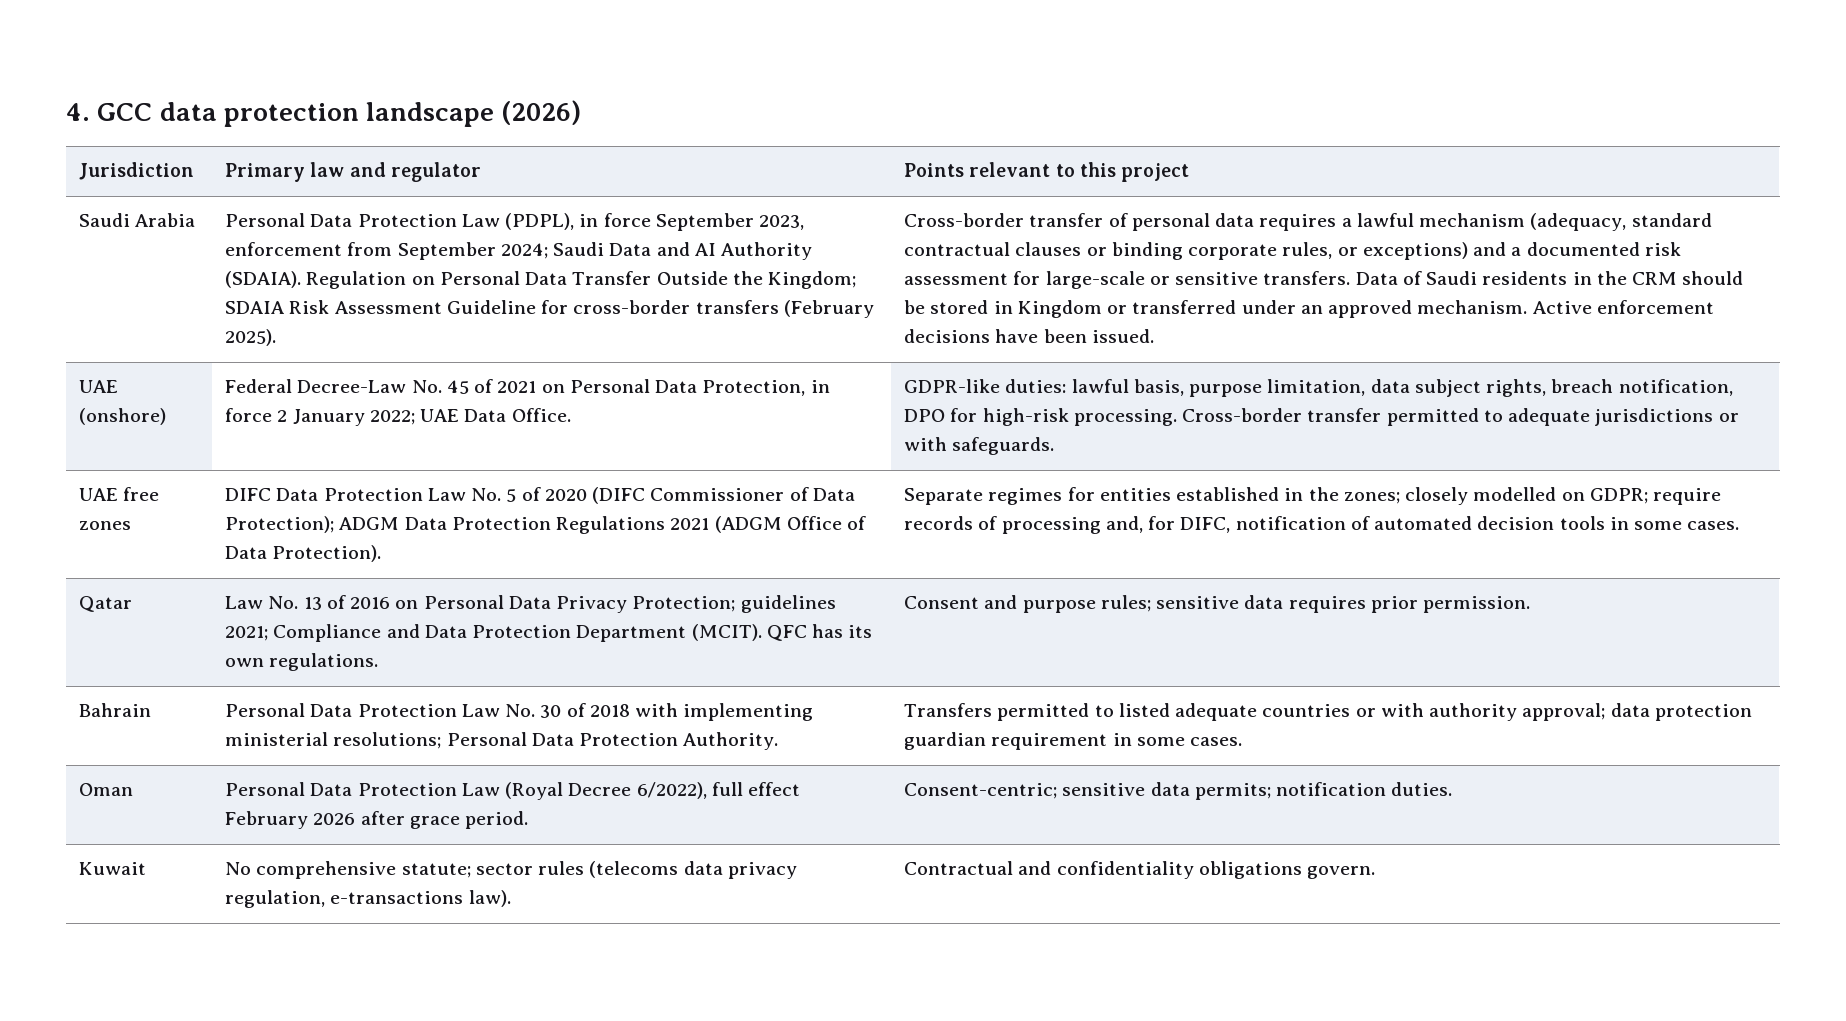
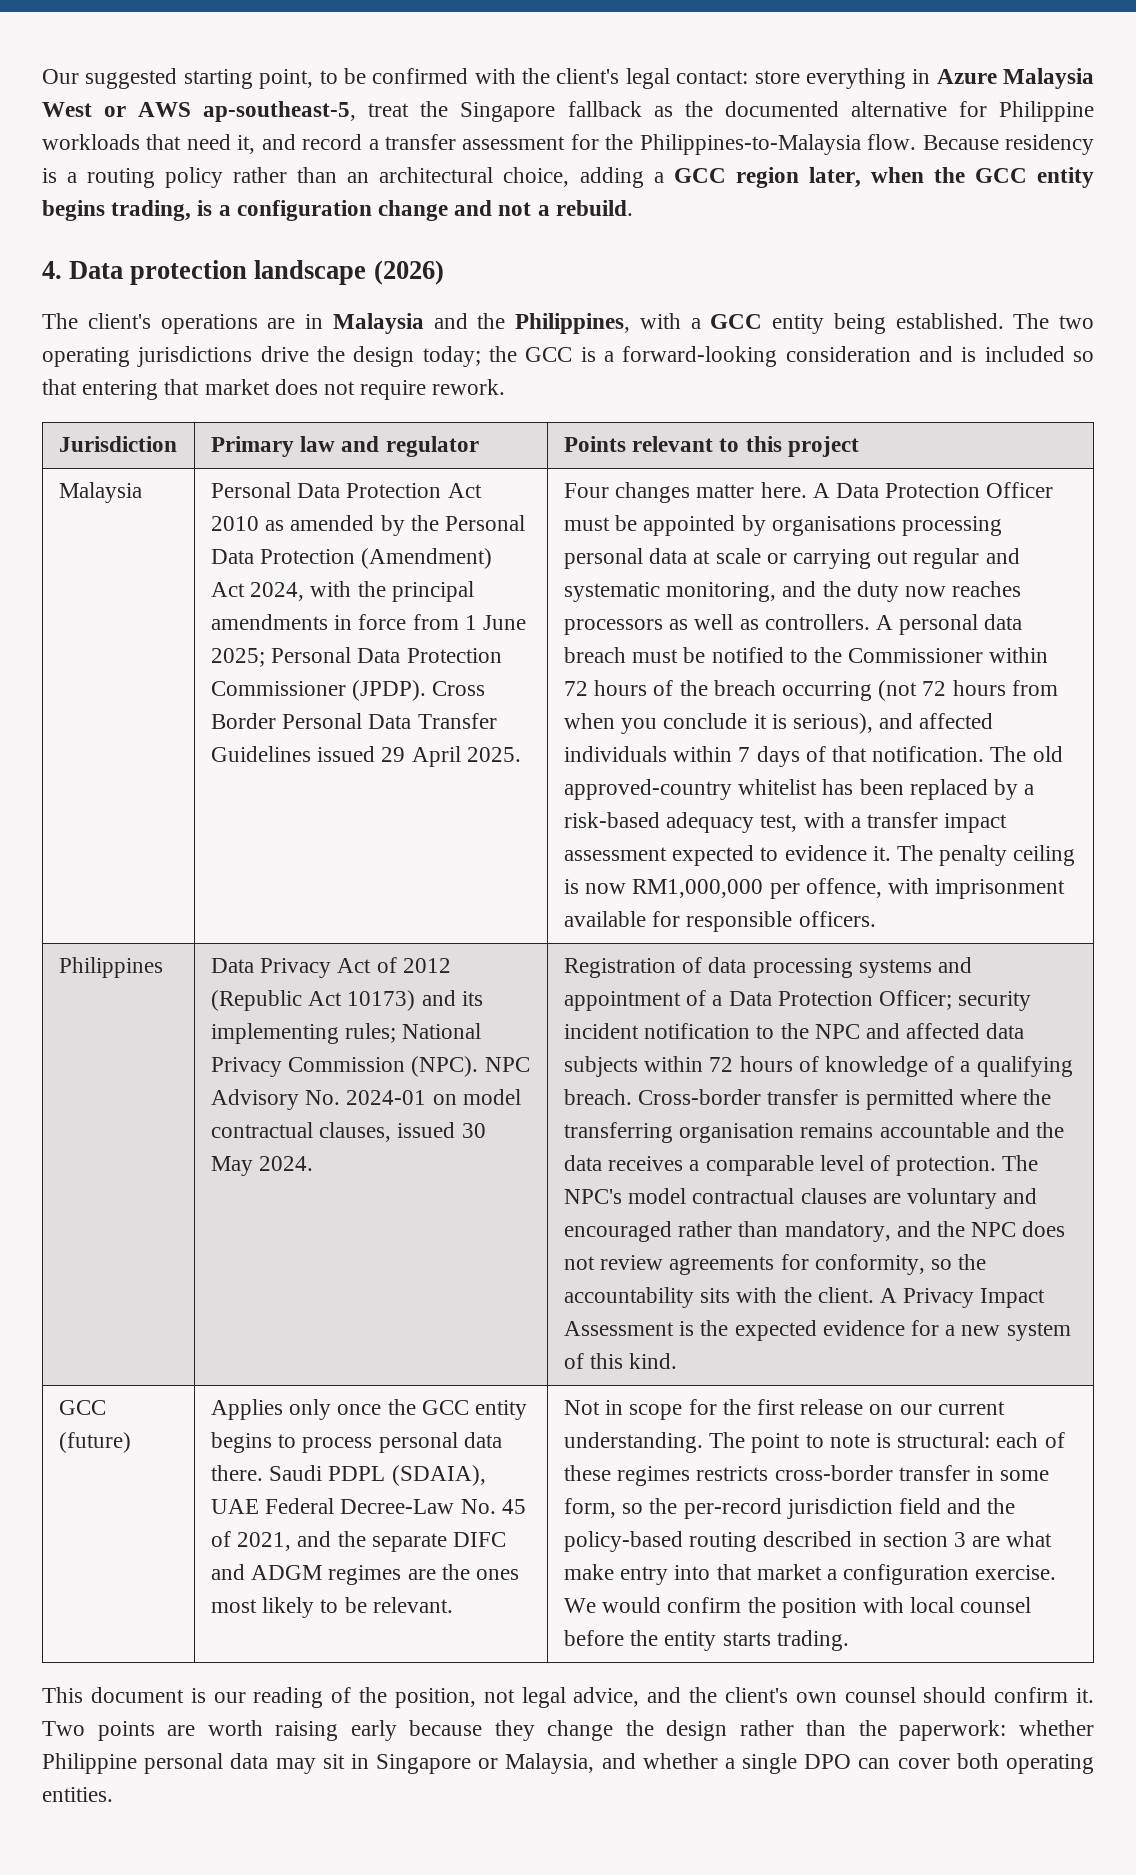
[66,100,582,127] 4. GCC data protection landscape (2026) -> [42,68,1094,89] [42,101,1095,122] [42,134,1094,155] [42,167,1094,188] [42,200,633,221] [42,260,444,285] [42,313,1094,334] [42,346,1095,367] [42,379,506,400] Our suggested starting point, to be confirmed with the client's legal contact: store everything in Azure Malaysia West or AWS ap-southeast-5, treat the Singapore fallback as the documented alternative for Philippine workloads that need it, and record a transfer assessment for the Philippines-to-Malaysia flow. Because residency is a routing policy rather than an architectural choice, adding a GCC region later, when the GCC entity begins trading, is a configuration change and not a rebuild. // 4. Data protection landscape (2026) // The client's operations are in Malaysia and the Philippines, with a GCC entity being established. The two operating jurisdictions drive the design today; the GCC is a forward-looking consideration and is included so that entering that market does not require rework.
[78,213,196,227] [224,213,805,231] [224,242,813,260] [224,271,857,289] [224,300,874,318] [224,329,276,346] [903,213,1712,231] [903,242,1681,260] [903,271,1744,289] [903,300,1714,318] [903,329,1154,343] [78,380,118,393] [78,408,166,425] Saudi Arabia | Personal Data Protection Law (PDPL), in force September 2023, enforcement from September 2024; Saudi Data and AI Authority (SDAIA). Regulation on Personal Data Transfer Outside the Kingdom; SDAIA Risk Assessment Guideline for cross-border transfers (February 2025). | Cross-border transfer of personal data requires a lawful mechanism (adequacy, standard contractual clauses or binding corporate rules, or exceptions) and a documented risk assessment for large-scale or sensitive transfers. Data of Saudi residents in the CRM should be stored in Kingdom or transferred under an approved mechanism. Active enforcement decisions have been issued. // UAE (onshore) | -> [58,482,142,503] [210,482,482,498] [210,515,525,536] [210,548,493,569] [210,581,474,602] [210,614,526,630] [210,647,502,667] [210,680,486,701] [210,713,497,729] [210,746,521,767] [563,482,1054,503] [563,515,1002,536] [563,548,1020,569] [563,581,1022,602] [563,614,1023,635] [563,647,1049,663] [563,680,1058,701] [563,713,994,734] [563,746,1063,767] [563,779,1035,800] [563,812,1008,833] [563,845,1076,866] [563,878,1066,899] [563,911,876,932] [58,957,163,978] [210,957,451,978] [210,990,483,1011] [210,1023,482,1044] [210,1056,530,1077] [210,1089,521,1110] [210,1122,486,1142] [210,1156,314,1176] [563,957,972,978] [563,990,1032,1011] [563,1023,1025,1039] [563,1056,1073,1077] [563,1089,1052,1110] [563,1122,1064,1143] [563,1155,1039,1176] [563,1188,1038,1209] [563,1221,1066,1242] [563,1254,987,1275] [563,1287,1046,1308] [563,1320,1071,1341] [563,1353,678,1369] [58,1400,106,1415] [58,1432,131,1453] [210,1399,527,1420] [210,1432,502,1453] [210,1465,486,1486] [210,1499,259,1514] Malaysia | Personal Data Protection Act 2010 as amended by the Personal Data Protection (Amendment) Act 2024, with the principal amendments in force from 1 June 2025; Personal Data Protection Commissioner (JPDP). Cross Border Personal Data Transfer Guidelines issued 29 April 2025. | Four changes matter here. A Data Protection Officer must be appointed by organisations processing personal data at scale or carrying out regular and systematic monitoring, and the duty now reaches processors as well as controllers. A personal data breach must be notified to the Commissioner within 72 hours of the breach occurring (not 72 hours from when you conclude it is serious), and affected individuals within 7 days of that notification. The old approved-country whitelist has been replaced by a risk-based adequacy test, with a transfer impact assessment expected to evidence it. The penalty ceiling is now RM1,000,000 per offence, with imprisonment available for responsible officers. // Philippines | Data Privacy Act of 2012 (Republic Act 10173) and its implementing rules; National Privacy Commission (NPC). NPC Advisory No. 2024-01 on model contractual clauses, issued 30 May 2024. | Registration of data processing systems and appointment of a Data Protection Officer; security incident notification to the NPC and affected data subjects within 72 hours of knowledge of a qualifying breach. Cross-border transfer is permitted where the transferring organisation remains accountable and the data receives a comparable level of protection. The NPC's model contractual clauses are voluntary and encouraged rather than mandatory, and the NPC does not review agreements for conformity, so the accountability sits with the client. A Privacy Impact Assessment is the expected evidence for a new system of this kind. // GCC (future) | Applies only once the GCC entity begins to process personal data there. Saudi PDPL (SDAIA), UAE
[497,379,830,396] [224,408,571,426] [903,379,1733,397] [903,408,1739,426] [903,437,1055,455] [78,487,160,501] [78,521,131,530] [224,487,855,504] [224,516,867,534] [224,545,382,562] [903,487,1722,505] [903,516,1740,534] [78,596,132,612] [224,595,836,613] [224,624,873,642] [224,653,379,671] [903,595,1531,613] [78,703,151,717] [224,703,814,721] [224,732,779,750] [903,703,1752,721] [903,732,1243,750] [78,783,133,796] [224,782,801,800] [224,811,529,829] [903,782,1453,800] [78,862,146,875] [224,861,797,879] [224,890,511,908] [903,861,1376,879] 2021 on Personal Data Protection, in force 2 January 2022; UAE Data Office. | GDPR-like duties: lawful basis, purpose limitation, data subject rights, breach notification, DPO for high-risk processing. Cross-border transfer permitted to adequate jurisdictions or with safeguards. // UAE free zones | DIFC Data Protection Law No. 5 of 2020 (DIFC Commissioner of Data Protection); ADGM Data Protection Regulations 2021 (ADGM Office of Data Protection). | Separate regimes for entities established in the zones; closely modelled on GDPR; require records of processing and, for DIFC, notification of automated decision tools in some cases. // Qatar | Law No. 13 of 2016 on Personal Data Privacy Protection; guidelines 2021; Compliance and Data Protection Department (MCIT). QFC has its own regulations. | Consent and purpose rules; sensitive data requires prior permission. // Bahrain | Personal Data Protection Law No. 30 of 2018 with implementing ministerial resolutions; Personal Data Protection Authority. | Transfers permitted to listed adequate countries or with authority approval; data protection guardian requirement in some cases. // Oman | Personal Data Protection Law (Royal Decree 6/2022), full effect February 2026 after grace period. | Consent-centric; sensitive data permits; notification duties. // Kuwait | No comprehensive statute; sector rules (telecoms data privacy regulation, e-transactions law). | Contractual and confidentiality obligations govern. -> [237,1531,506,1552] [210,1564,519,1585] [210,1597,453,1618] [563,1399,1005,1420] [563,1432,1065,1453] [563,1465,1050,1486] [563,1498,1016,1519] [563,1531,1053,1552] [563,1564,1057,1585] [563,1597,1032,1618] [563,1630,849,1651] [42,1687,1095,1708] [42,1720,1094,1741] [42,1753,1094,1774] [42,1787,113,1802] 2021, and the separate DIFC and ADGM regimes are the ones most likely to be relevant. | Not in scope for the first release on our current understanding. The point to note is structural: each of these regimes restricts cross-border transfer in some form, so the per-record jurisdiction field and the policy-based routing described in section 3 are what make entry into that market a configuration exercise. We would confirm the position with local counsel before the entity starts trading. // This document is our reading of the position, not legal advice, and the client's own counsel should confirm it. Two points are worth raising early because they change the design rather than the paperwork: whether Philippine personal data may sit in Singapore or Malaysia, and whether a single DPO can cover both operating entities.

